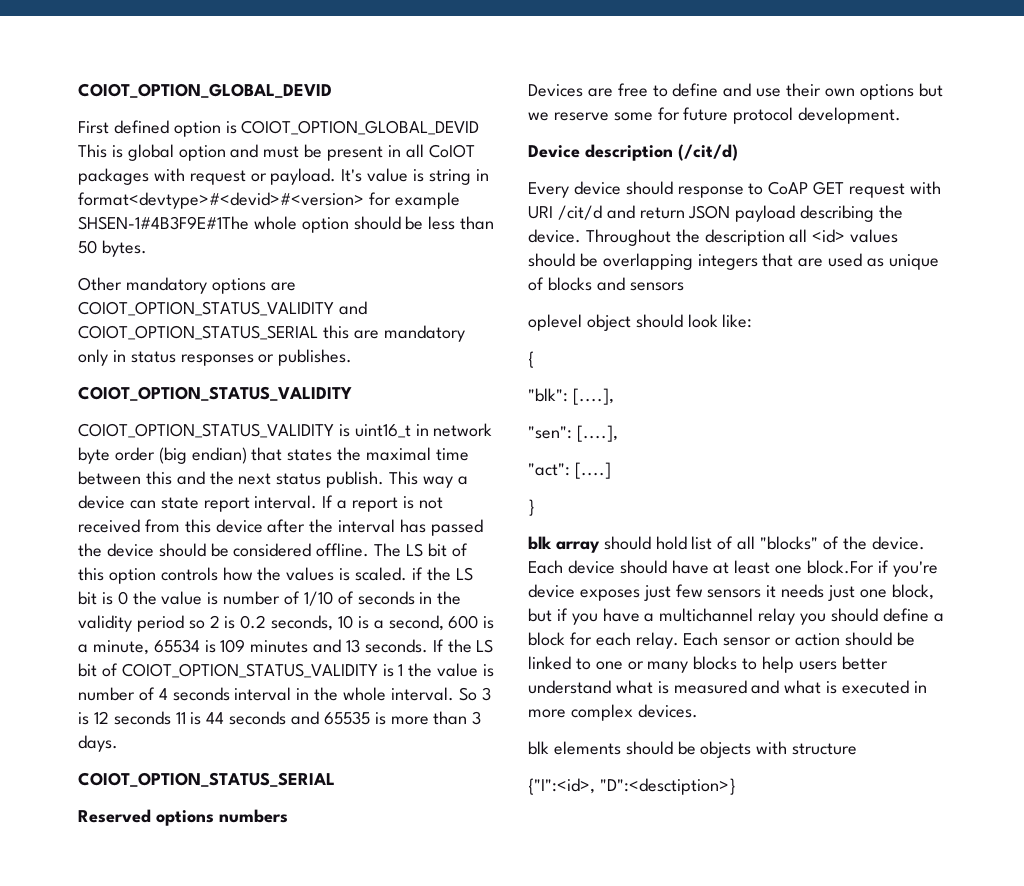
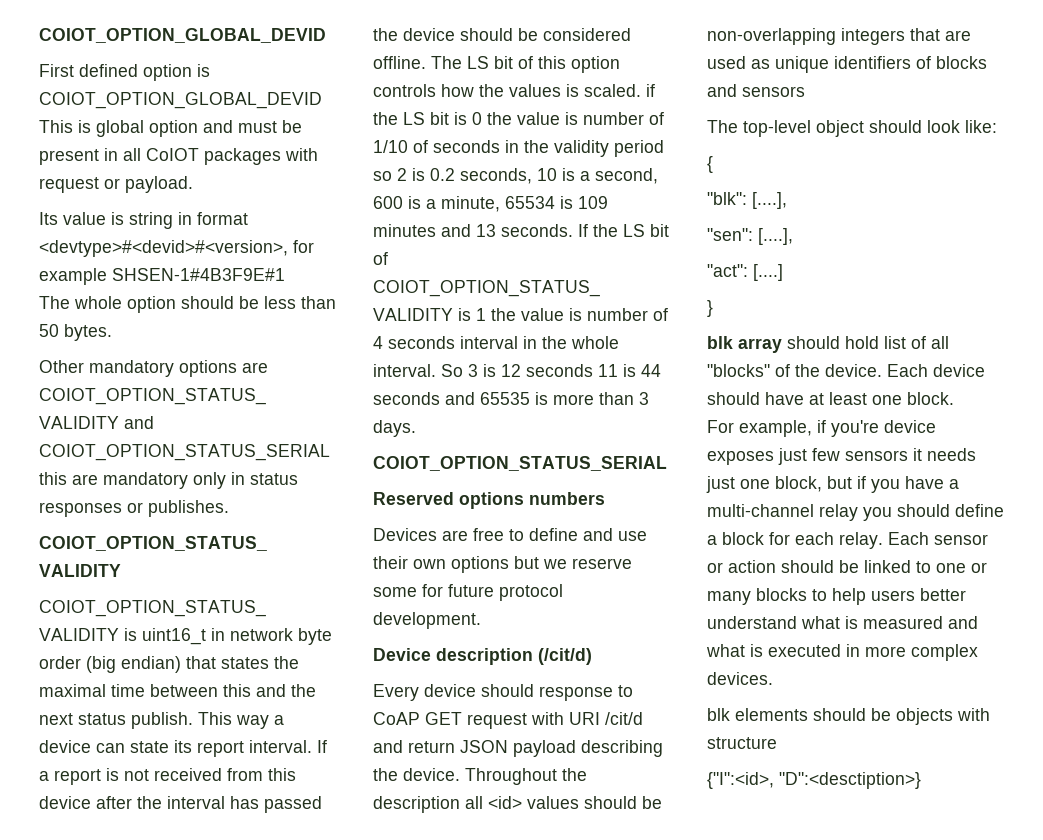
[341,169,363,182] It's -> [39,212,58,225] // Its
[78,192,460,209] [78,216,249,230] format<devtype>#<devid>#<version> for example SHSEN-1#4B3F9E#1The -> [197,212,248,225] [39,240,314,257] [39,268,285,285] [39,296,70,309] format <devtype>#<devid>#<version>, for example SHSEN-1#4B3F9E#1 // The
(199, 503) none -> [174,740,192,753] its
[602,253,693,270] overlapping -> [707,28,836,45] non-overlapping
(939, 262) none -> [834,56,911,69] identifiers
[528,314,582,331] oplevel -> [707,120,811,137] The top-level
[807,560,875,574] block.For -> [907,392,954,405] [707,420,812,437] block. // For example,
[659,608,754,622] multichannel -> [707,504,814,517] multi-channel

